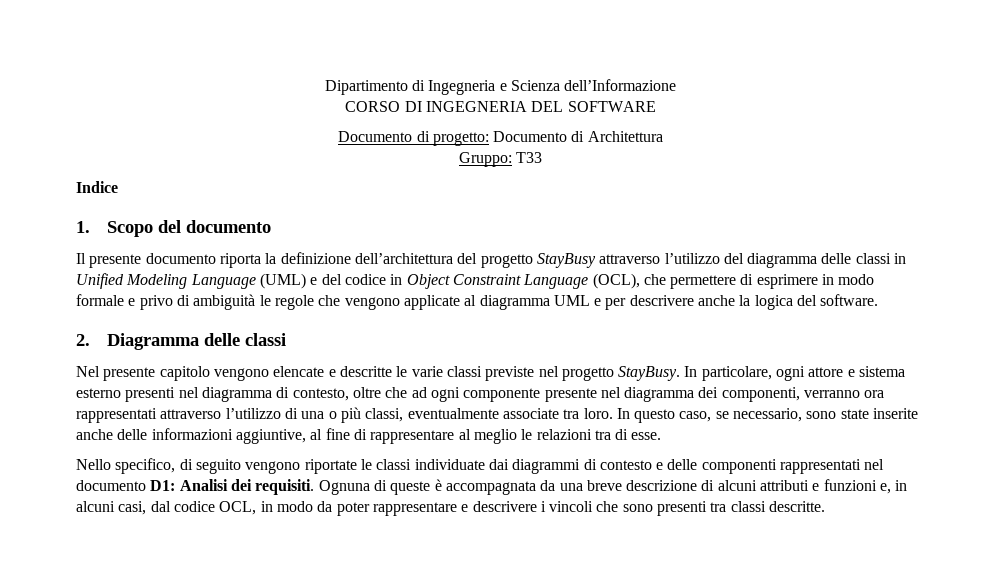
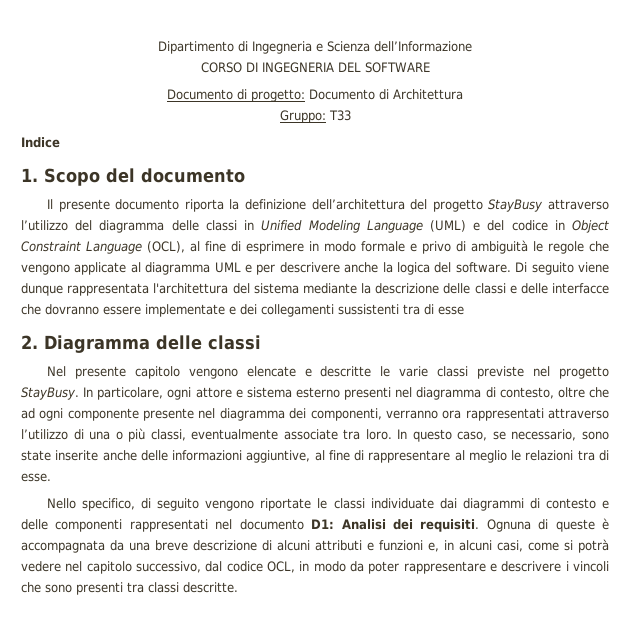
[643,274,737,289] che permettere -> [190,241,226,252] al fine
(879, 300) none -> [515,262,609,275] [21,283,610,296] [21,304,464,317] Di seguito viene dunque rappresentata l'architettura del sistema mediante la descrizione delle classi e delle interfacce che dovranno essere implementate e dei collegamenti sussistenti tra di esse
(147, 508) none -> [528,539,609,553] [21,561,201,574] come si potrà vedere nel capitolo successivo,

